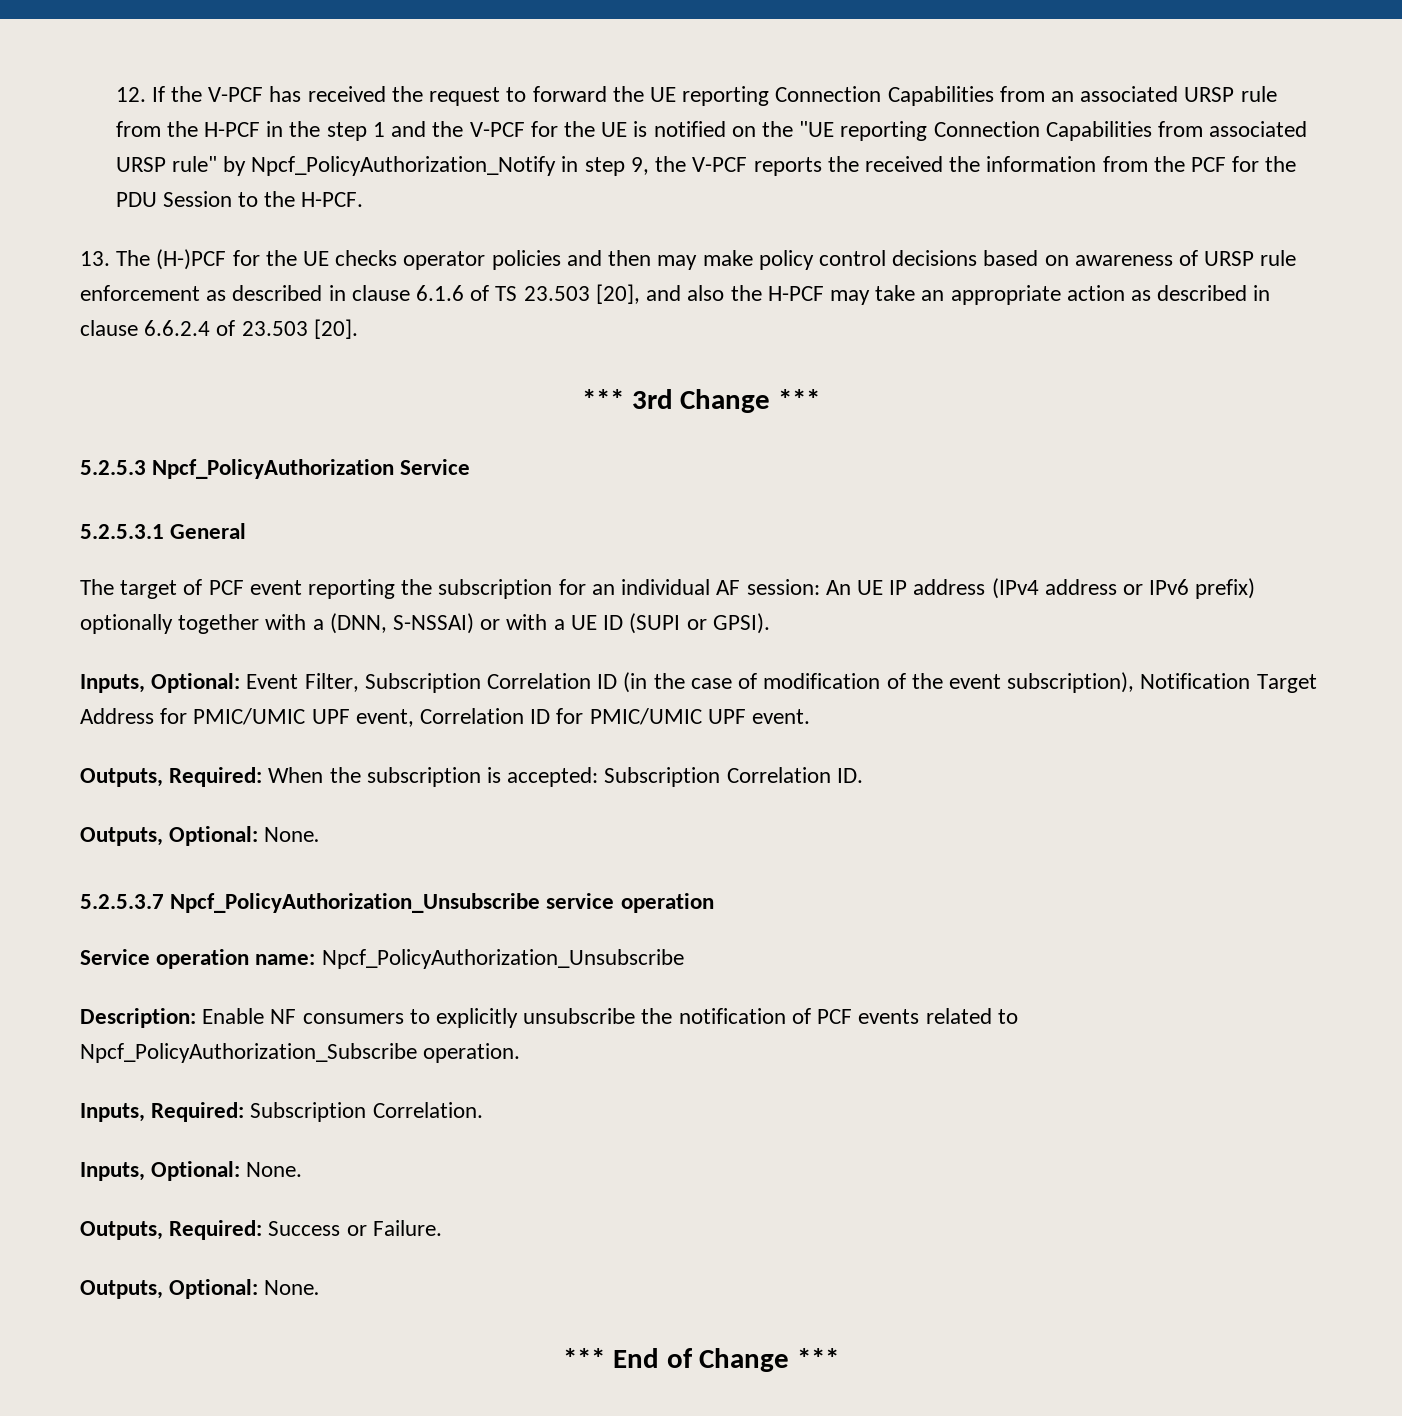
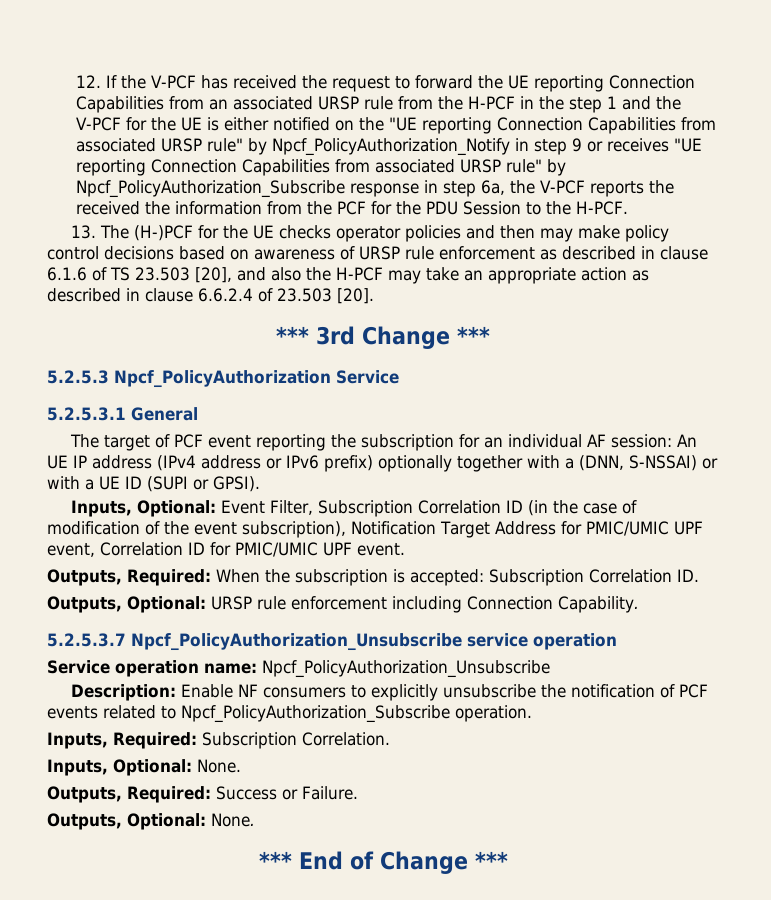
(648, 129) none -> [224,117,270,131] either
[630,157,649,175] 9, -> [572,138,703,152] [76,159,567,176] [76,180,506,198] 9 or receives "UE reporting Connection Capabilities from associated URSP rule" by Npcf_PolicyAuthorization_Subscribe response in step 6a,
[264,827,321,842] None. -> [211,596,639,613] URSP rule enforcement including Connection Capability.

